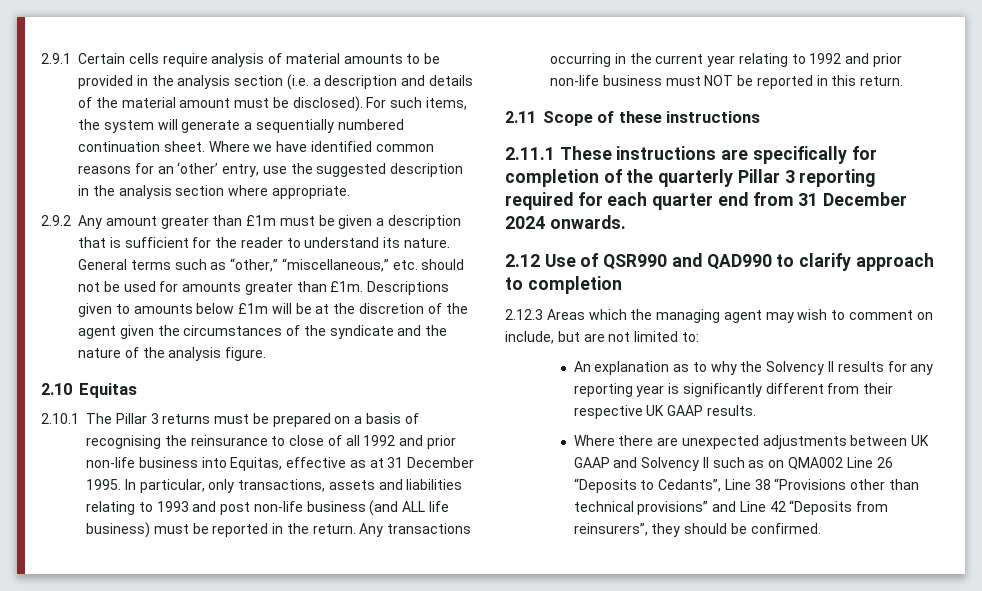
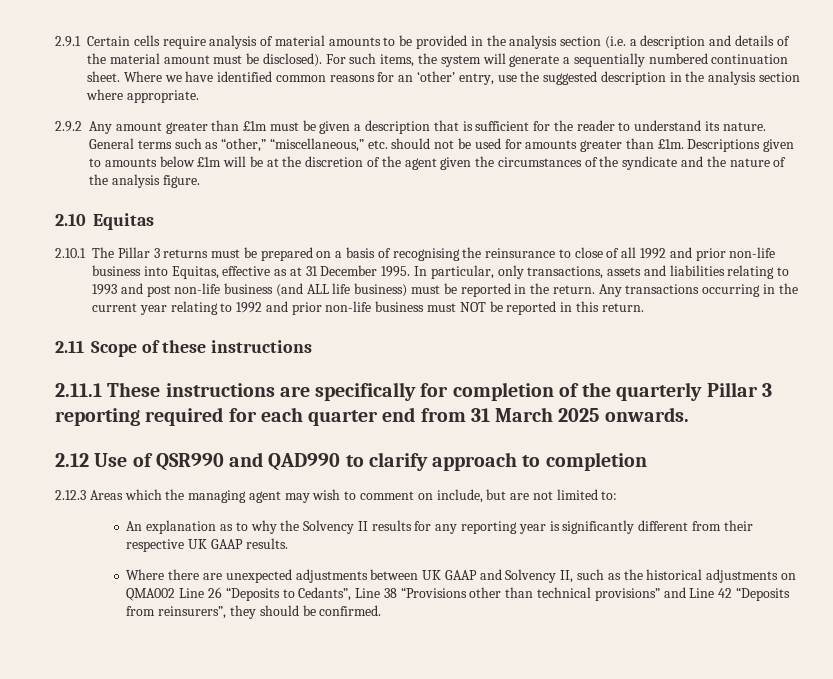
[823,192,908,206] [505,216,545,229] December 2024 -> [495,407,600,422] March 2025
[702,457,765,468] II such as -> [560,569,779,583] II, such as the historical adjustments

